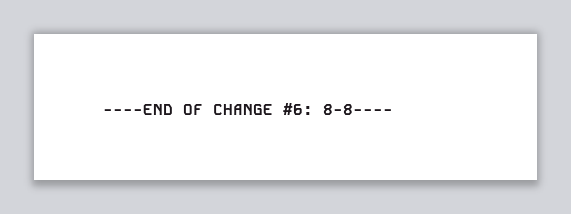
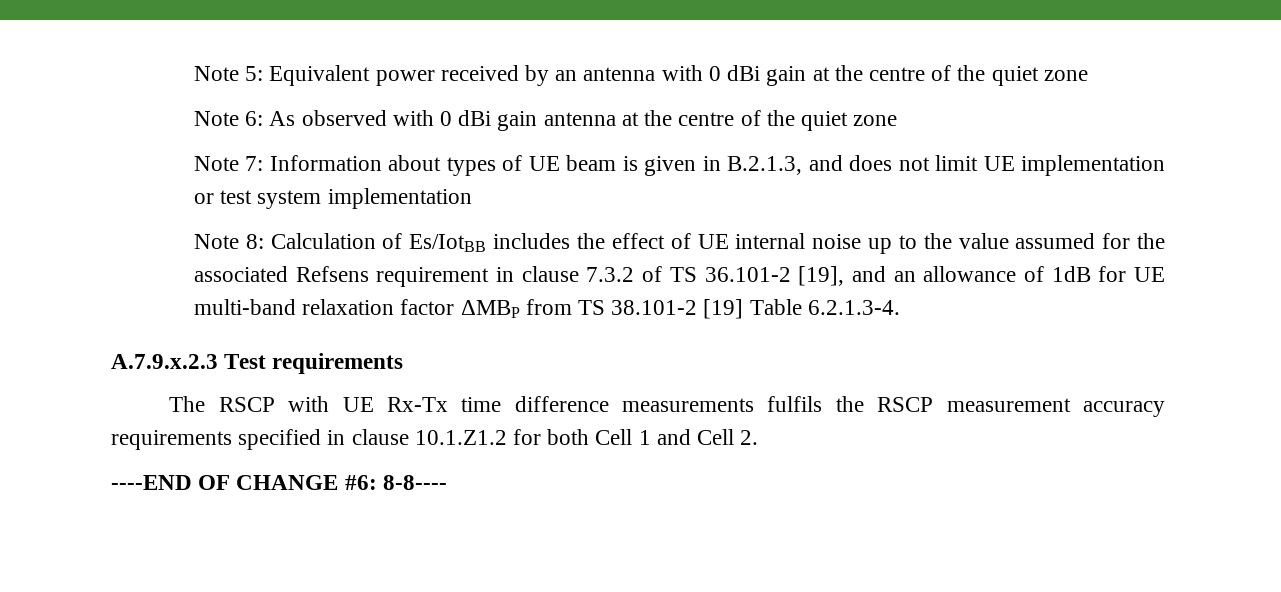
(103, 109) none -> [193,65,1088,86] [193,110,898,131] [193,155,1165,176] [193,188,472,209] [193,233,1166,254] [193,266,1165,287] [193,299,900,319] [111,353,404,374] [169,396,1165,417] [111,429,759,450] Note 5: Equivalent power received by an antenna with 0 dBi gain at the centre of the quiet zone // Note 6: As observed with 0 dBi gain antenna at the centre of the quiet zone // Note 7: Information about types of UE beam is given in B.2.1.3, and does not limit UE implementation or test system implementation // Note 8: Calculation of Es/IotBB includes the effect of UE internal noise up to the value assumed for the associated Refsens requirement in clause 7.3.2 of TS 36.101-2 [19], and an allowance of 1dB for UE multi-band relaxation factor ΔMBP from TS 38.101-2 [19] Table 6.2.1.3-4. // A.7.9.x.2.3 Test requirements // The RSCP with UE Rx-Tx time difference measurements fulfils the RSCP measurement accuracy requirements specified in clause 10.1.Z1.2 for both Cell 1 and Cell 2. //

